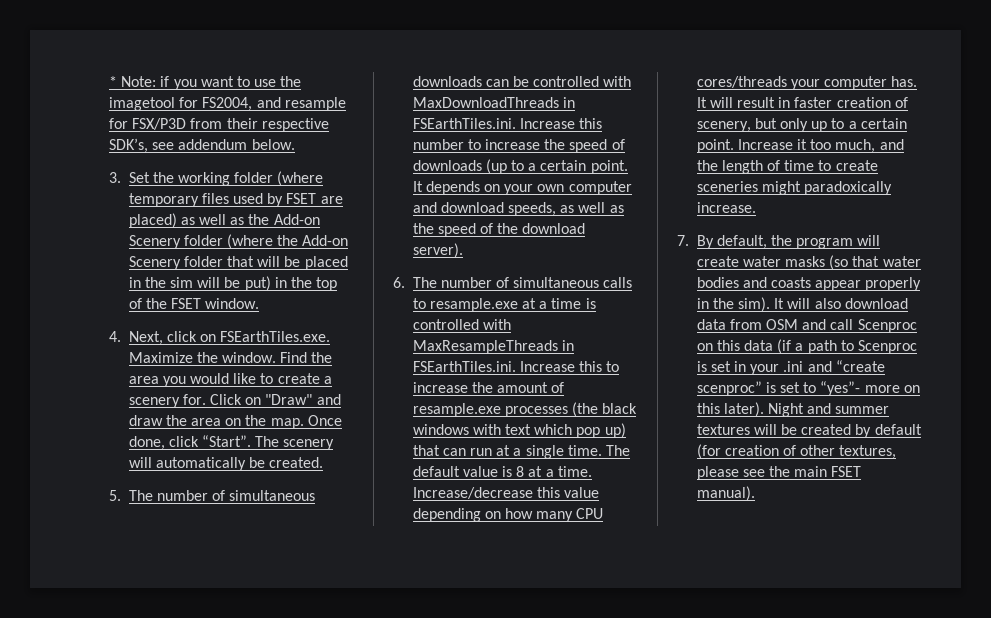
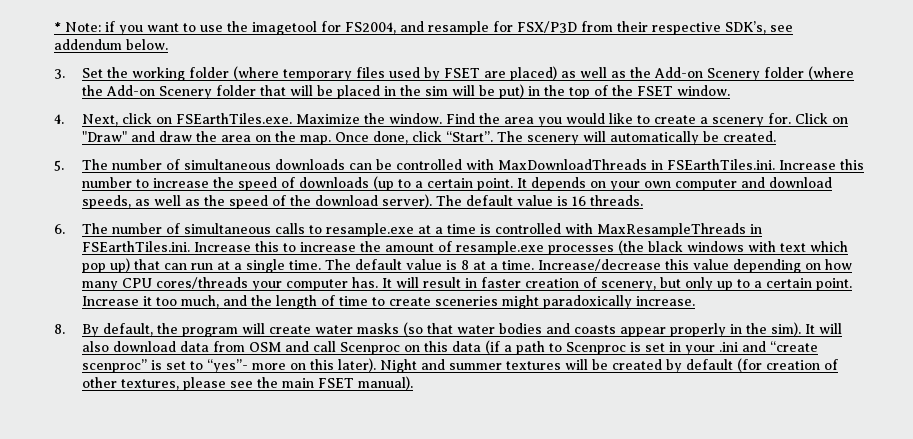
(463, 250) none -> [435,195,643,206] The default value is 16 threads.
[677,235,689,246] 7. -> [54,324,65,334] 8.

